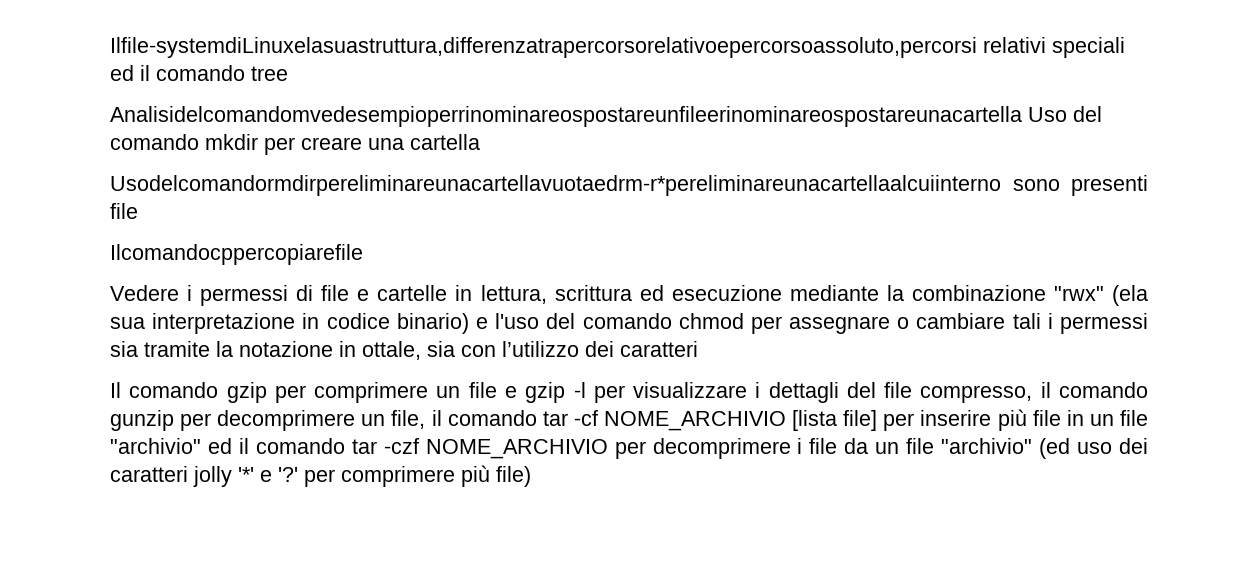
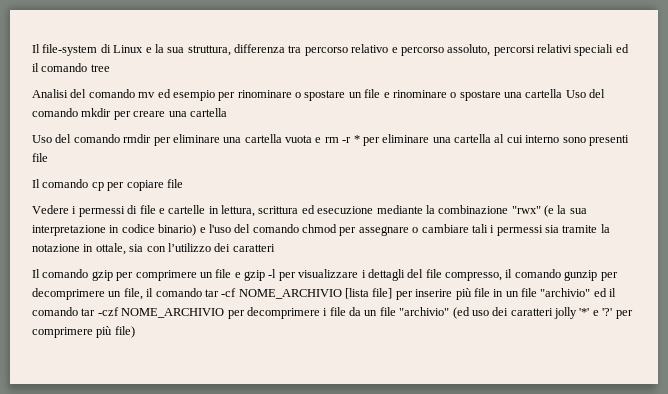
[110,37,977,58] Ilfile-systemdiLinuxelasuastruttura,differenzatrapercorsorelativoepercorsoassoluto,percorsi -> [32,44,535,56] Il file-system di Linux e la sua struttura, differenza tra percorso relativo e percorso assoluto, percorsi
[110,106,1022,127] Analisidelcomandomvedesempioperrinominareospostareunfileerinominareospostareunacartella -> [32,89,563,101] Analisi del comando mv ed esempio per rinominare o spostare un file e rinominare o spostare una cartella
[110,175,1148,196] [110,203,138,219] [110,244,363,265] Usodelcomandormdirpereliminareunacartellavuotaedrm-r*pereliminareunacartellaalcuiinterno sono presenti file // Ilcomandocppercopiarefile -> [32,134,629,146] [32,153,48,162] [32,179,183,191] Uso del comando rmdir per eliminare una cartella vuota e rm -r * per eliminare una cartella al cui interno sono presenti file // Il comando cp per copiare file
[1112,285,1148,306] (ela -> [544,205,567,217] (e la

